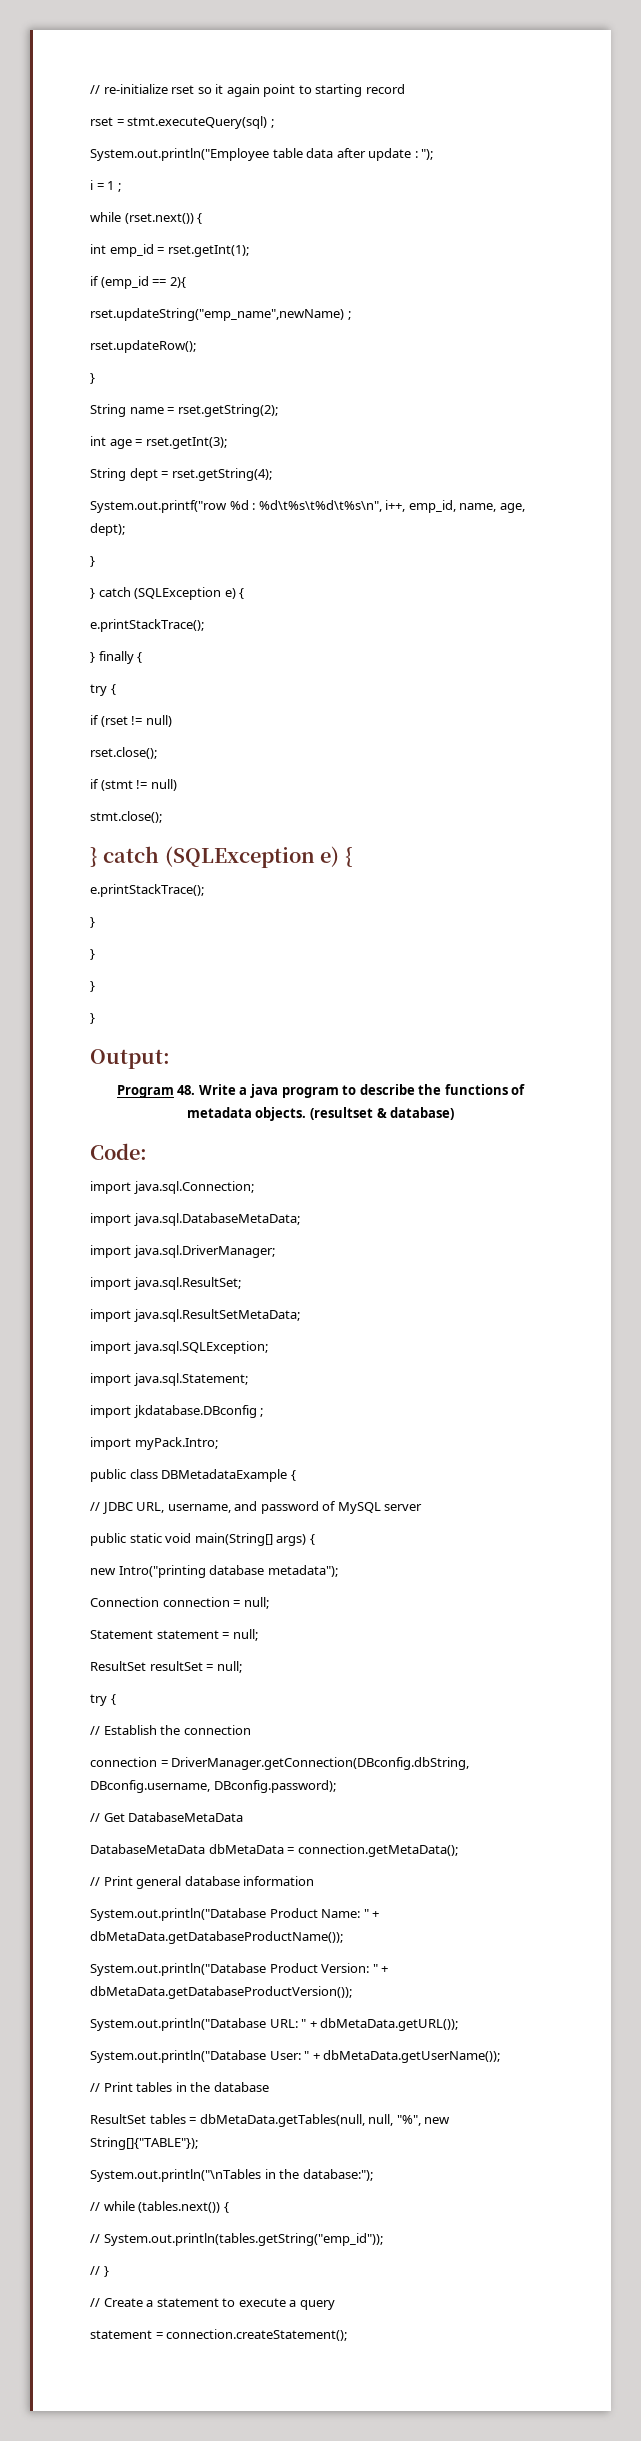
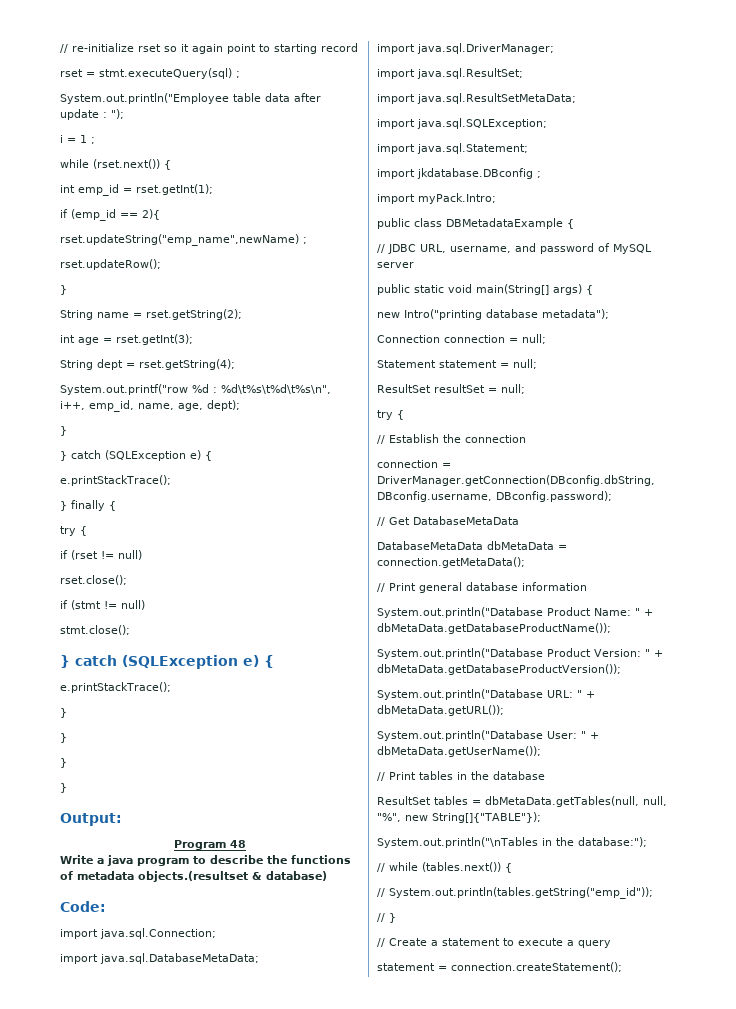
[177,1085,196,1095] 48. -> [229,840,246,848] 48 //
[255,1107,373,1121] objects. (resultset -> [138,871,248,882] objects.(resultset

